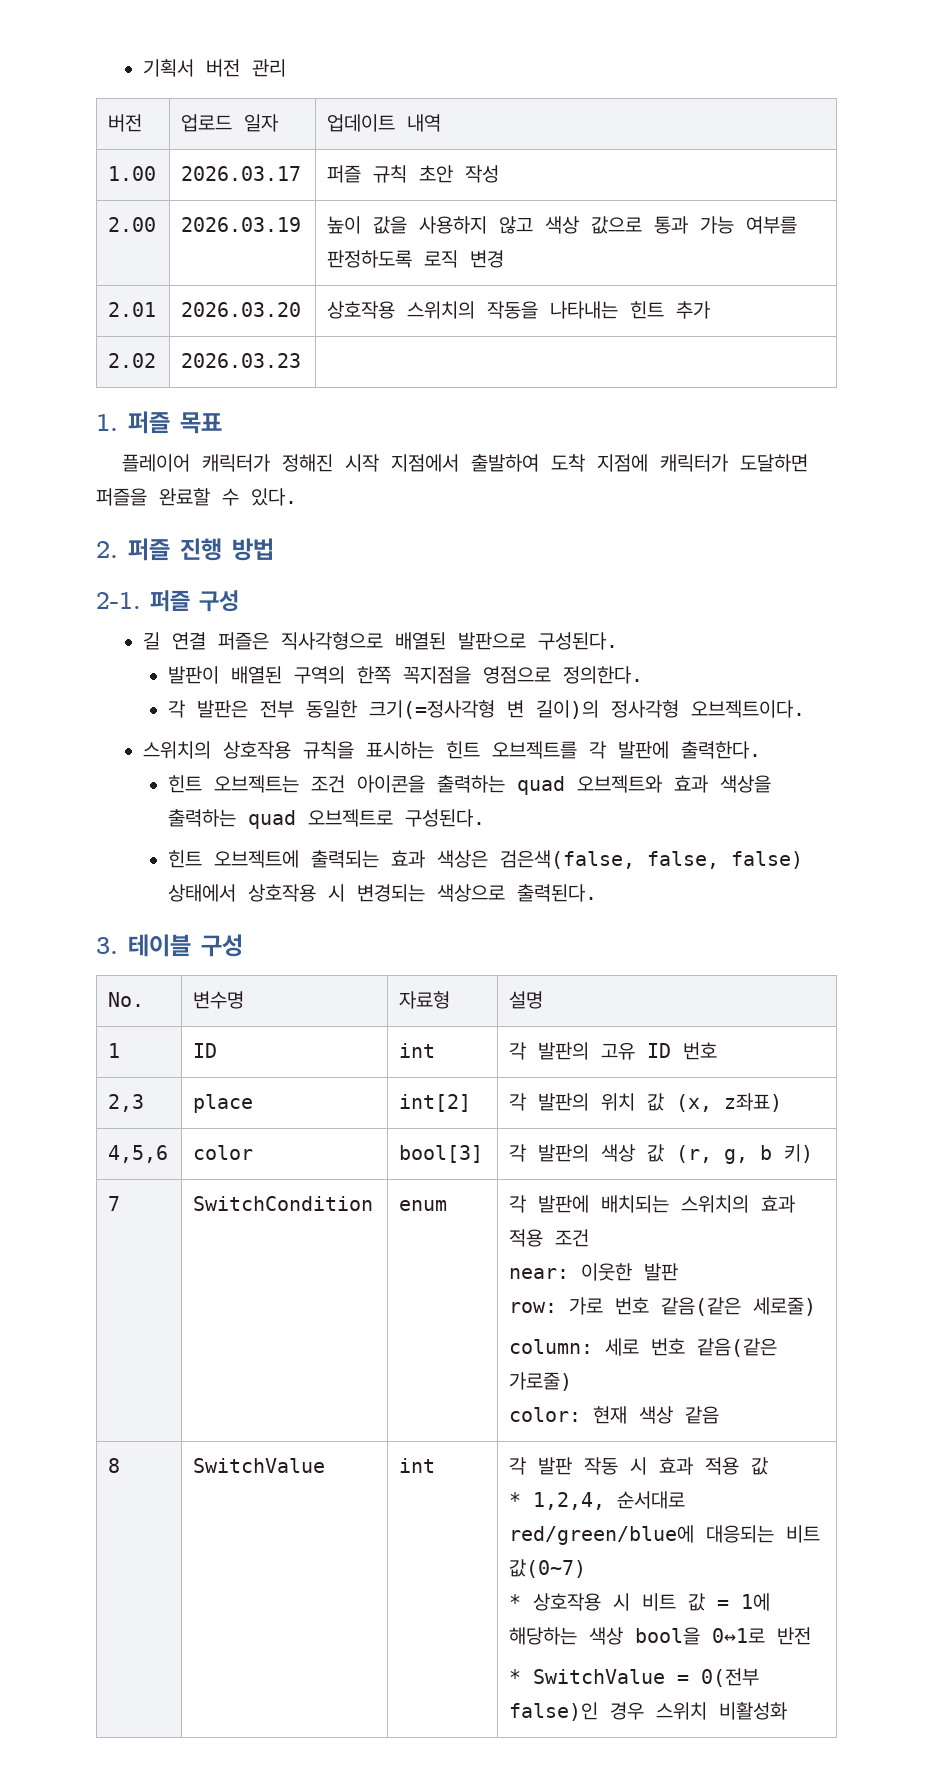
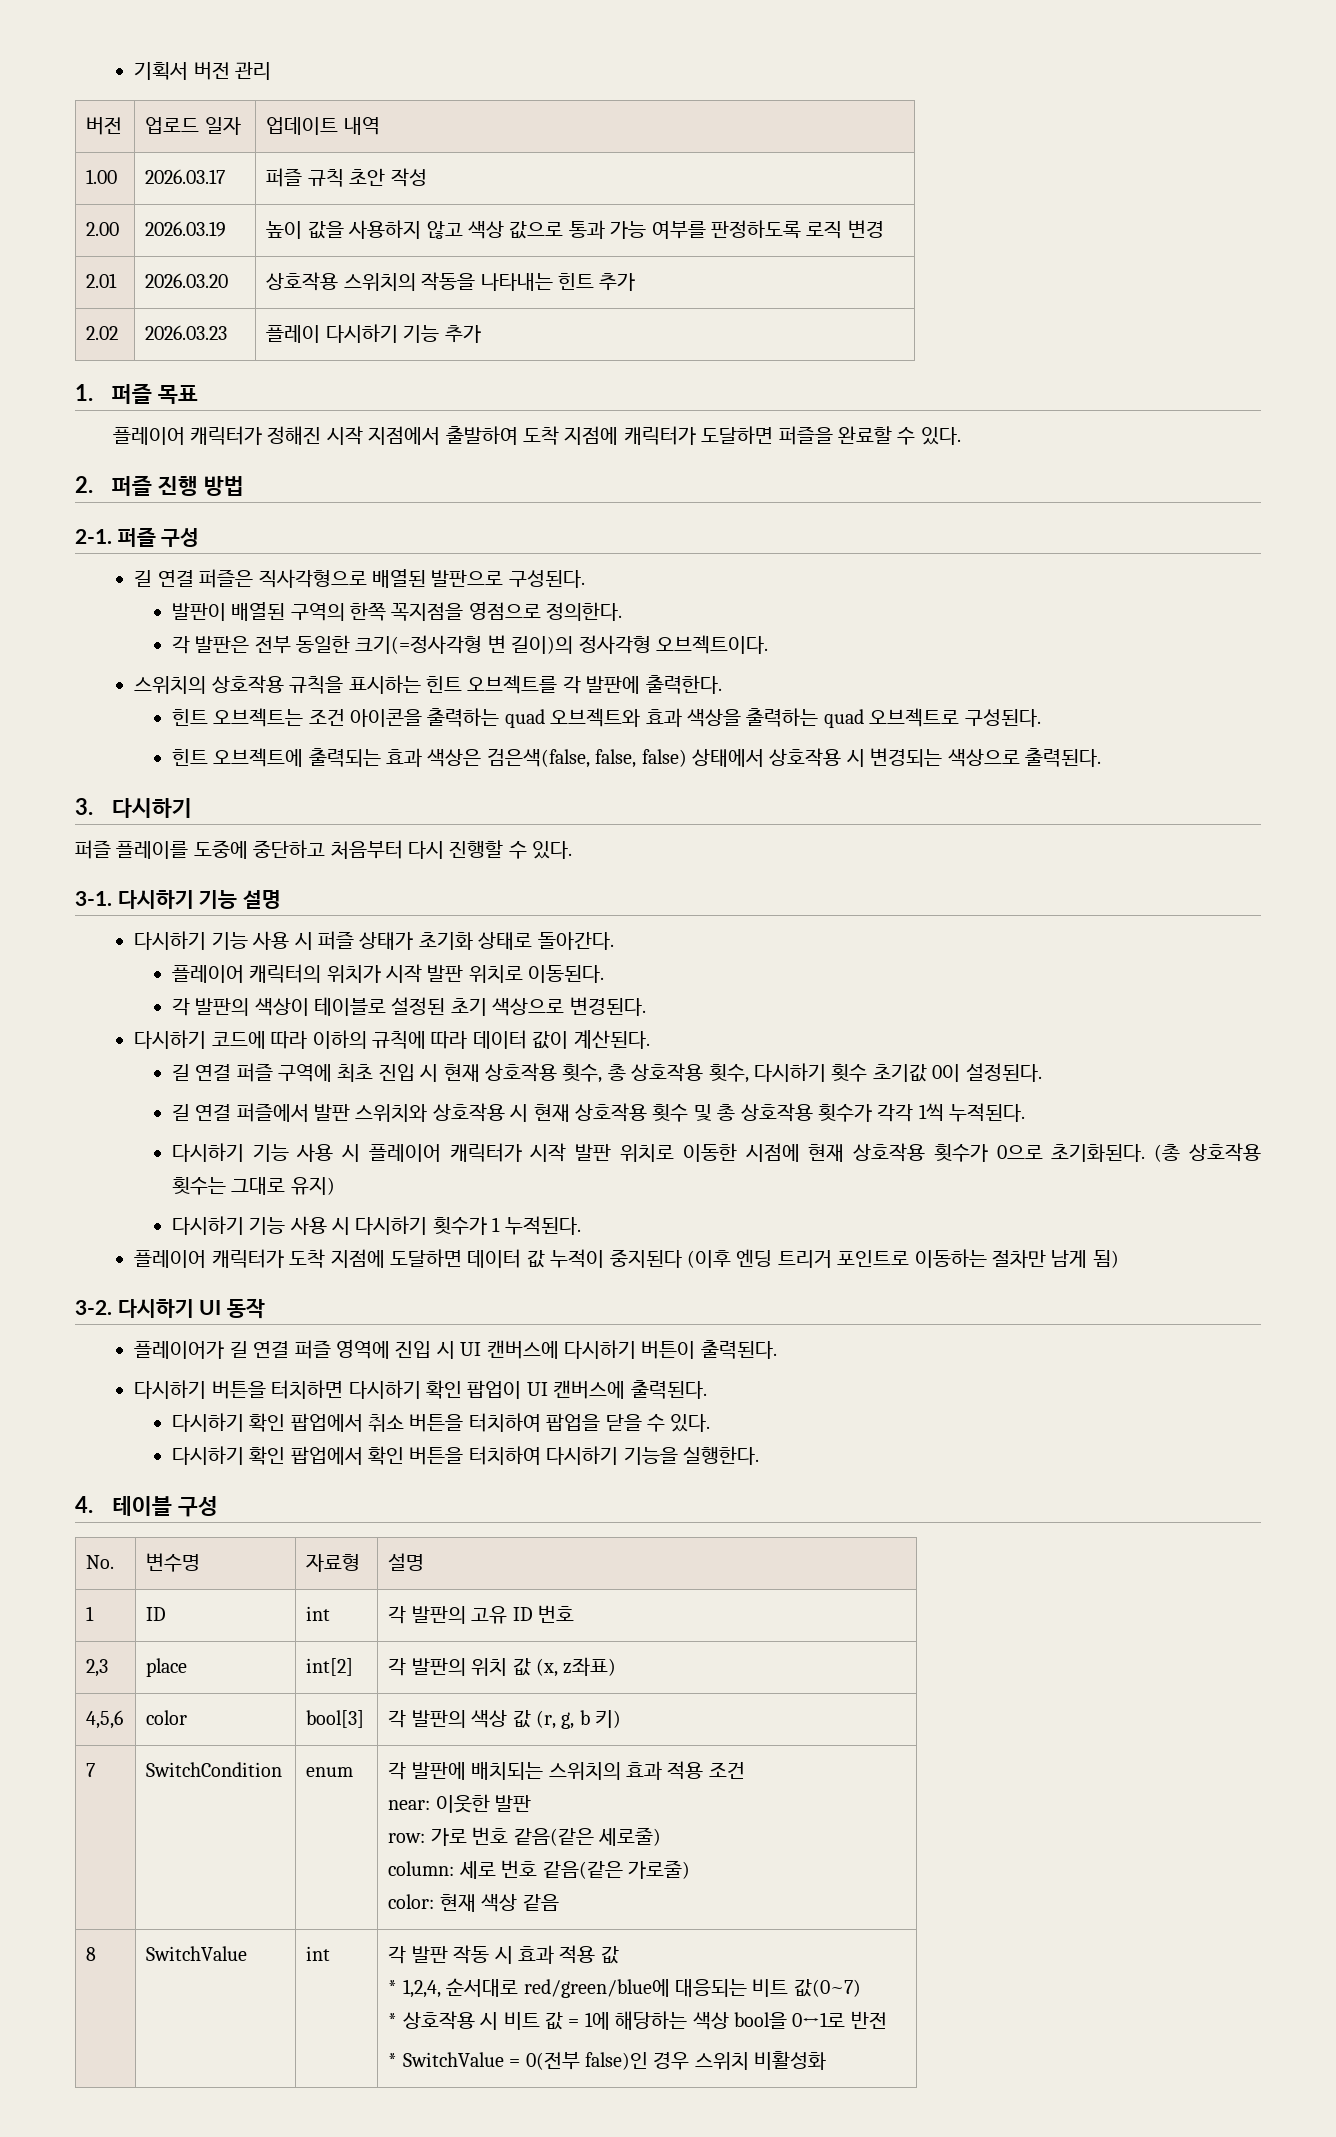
(302, 360) none -> [266,324,481,343] 플레이 다시하기 기능 추가
(118, 945) none -> [112,798,193,818] [75,840,573,859] [75,890,282,909] [134,931,614,950] [171,964,605,983] [171,997,646,1016] [134,1030,650,1049] [171,1063,1042,1083] [171,1103,1026,1122] [171,1143,1261,1162] [171,1177,335,1195] [171,1216,581,1235] [134,1249,1119,1268] [75,1298,266,1319] [134,1339,777,1359] [134,1380,707,1399] [171,1413,711,1432] [171,1446,759,1465] [75,1496,93,1513] 다시하기 // 퍼즐 플레이를 도중에 중단하고 처음부터 다시 진행할 수 있다. // 3-1. 다시하기 기능 설명 // 다시하기 기능 사용 시 퍼즐 상태가 초기화 상태로 돌아간다. // 플레이어 캐릭터의 위치가 시작 발판 위치로 이동된다. // 각 발판의 색상이 테이블로 설정된 초기 색상으로 변경된다. // 다시하기 코드에 따라 이하의 규칙에 따라 데이터 값이 계산된다. // 길 연결 퍼즐 구역에 최초 진입 시 현재 상호작용 횟수, 총 상호작용 횟수, 다시하기 횟수 초기값 0이 설정된다. // 길 연결 퍼즐에서 발판 스위치와 상호작용 시 현재 상호작용 횟수 및 총 상호작용 횟수가 각각 1씩 누적된다. // 다시하기 기능 사용 시 플레이어 캐릭터가 시작 발판 위치로 이동한 시점에 현재 상호작용 횟수가 0으로 초기화된다. (총 상호작용 횟수는 그대로 유지) // 다시하기 기능 사용 시 다시하기 횟수가 1 누적된다. // 플레이어 캐릭터가 도착 지점에 도달하면 데이터 값 누적이 중지된다 (이후 엔딩 트리거 포인트로 이동하는 절차만 남게 됨) // 3-2. 다시하기 UI 동작 // 플레이어가 길 연결 퍼즐 영역에 진입 시 UI 캔버스에 다시하기 버튼이 출력된다. // 다시하기 버튼을 터치하면 다시하기 확인 팝업이 UI 캔버스에 출력된다. // 다시하기 확인 팝업에서 취소 버튼을 터치하여 팝업을 닫을 수 있다. // 다시하기 확인 팝업에서 확인 버튼을 터치하여 다시하기 기능을 실행한다. // 4.

